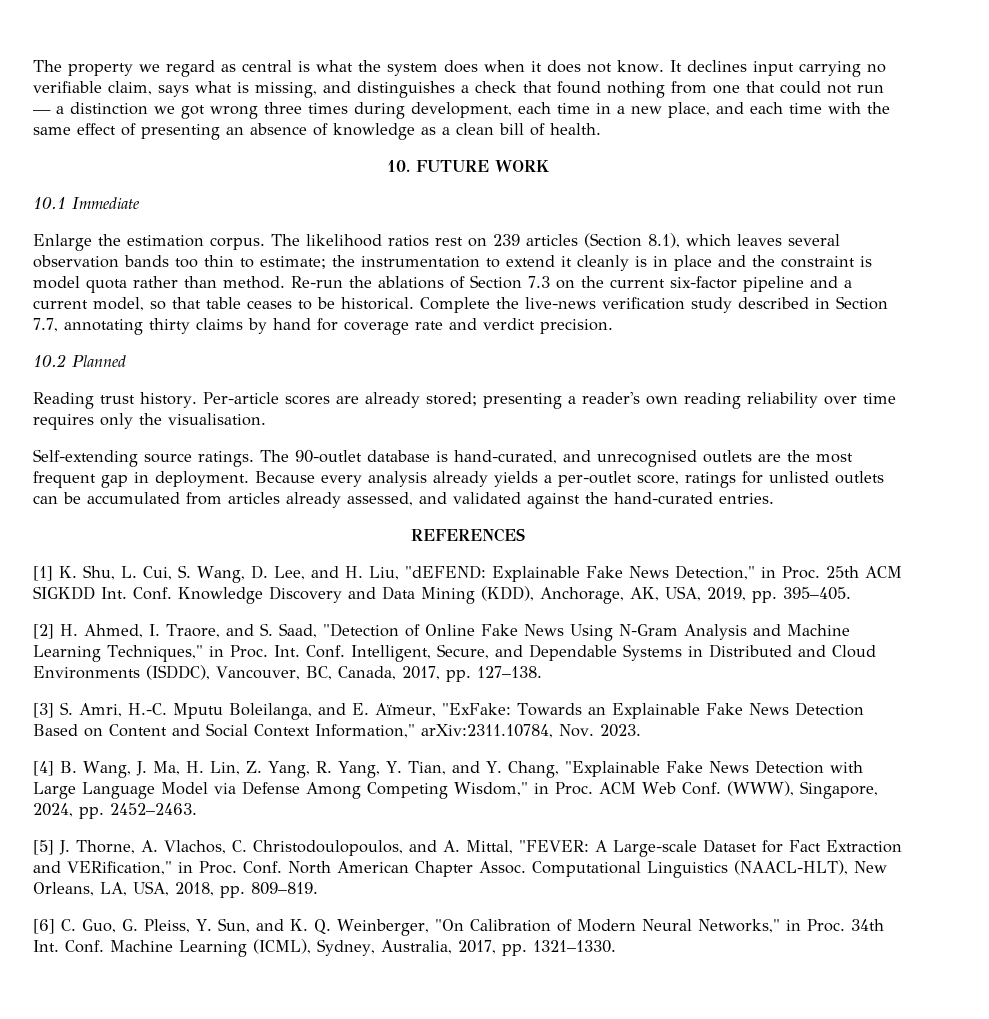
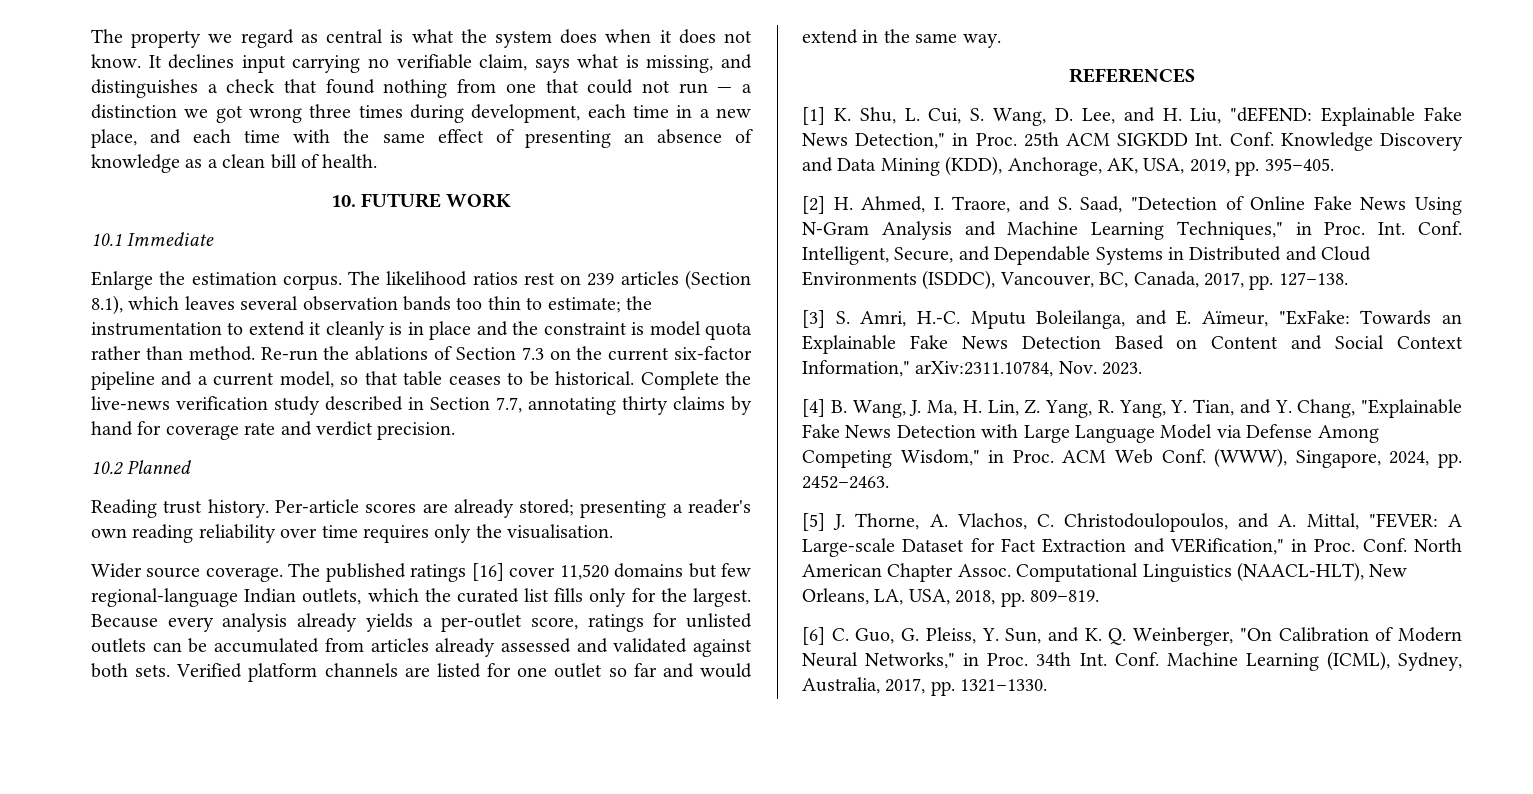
[33,449,853,467] [33,471,249,488] Self-extending source ratings. The 90-outlet database is hand-curated, and unrecognised outlets are the most frequent gap in deployment. -> [91,563,752,582] [91,588,751,607] Wider source coverage. The published ratings [16] cover 11,520 domains but few regional-language Indian outlets, which the curated list fills only for the largest.
[347,492,413,506] assessed, -> [500,638,571,653] assessed
[585,492,774,504] the hand-curated entries. -> [91,663,752,682] [802,29,1001,48] both sets. Verified platform channels are listed for one outlet so far and would extend in the same way.

